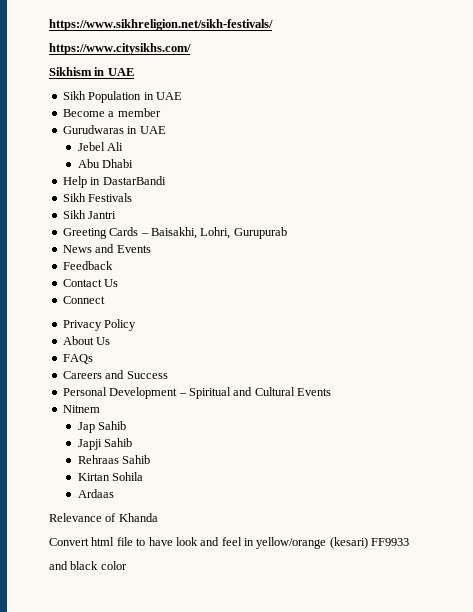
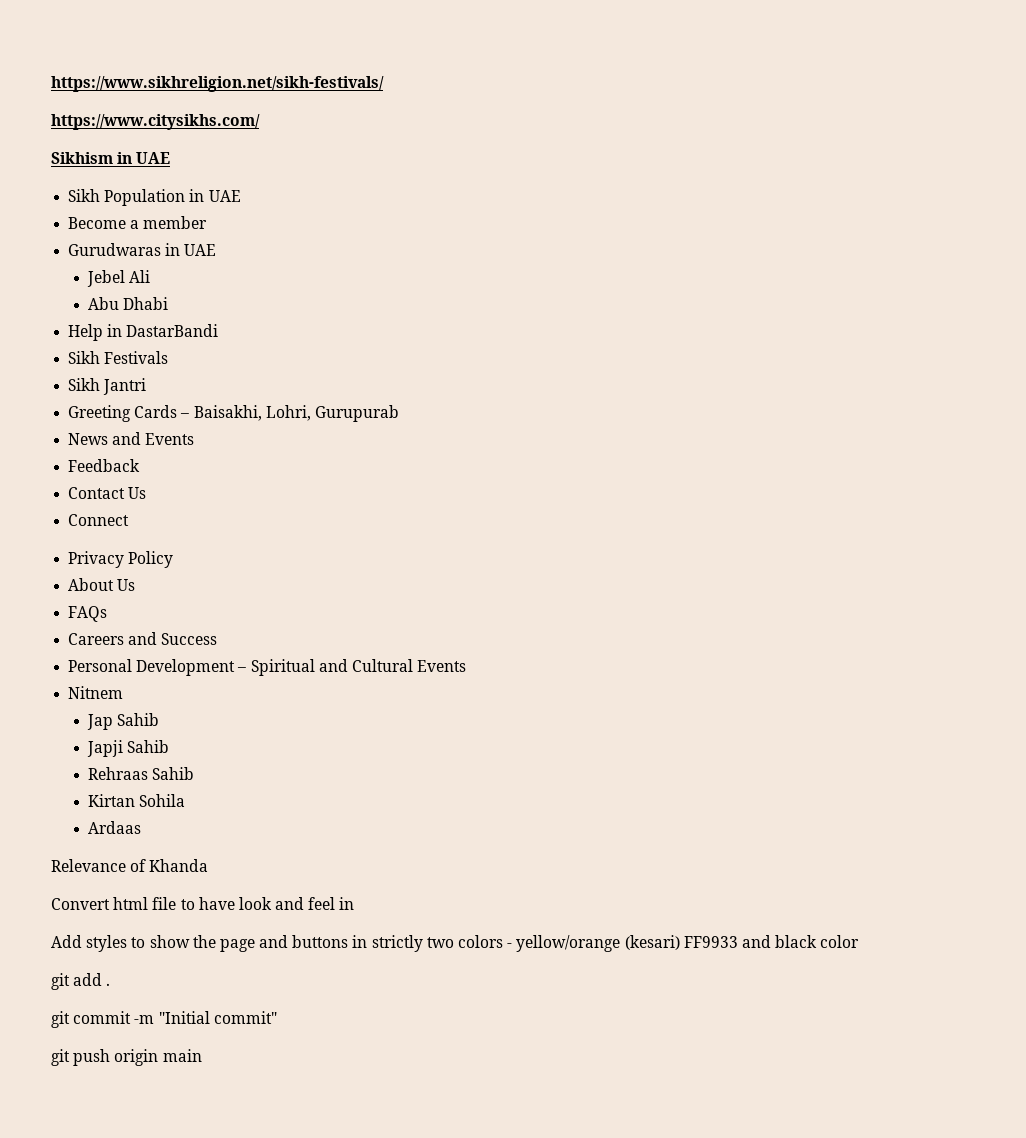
(254, 542) none -> [51,935,513,952] // Add styles to show the page and buttons in strictly two colors -
(410, 542) // -> (738, 942) none
(127, 565) none -> [51,973,111,990] [51,1011,277,1028] [51,1049,202,1066] // git add . // git commit -m "Initial commit" // git push origin main

